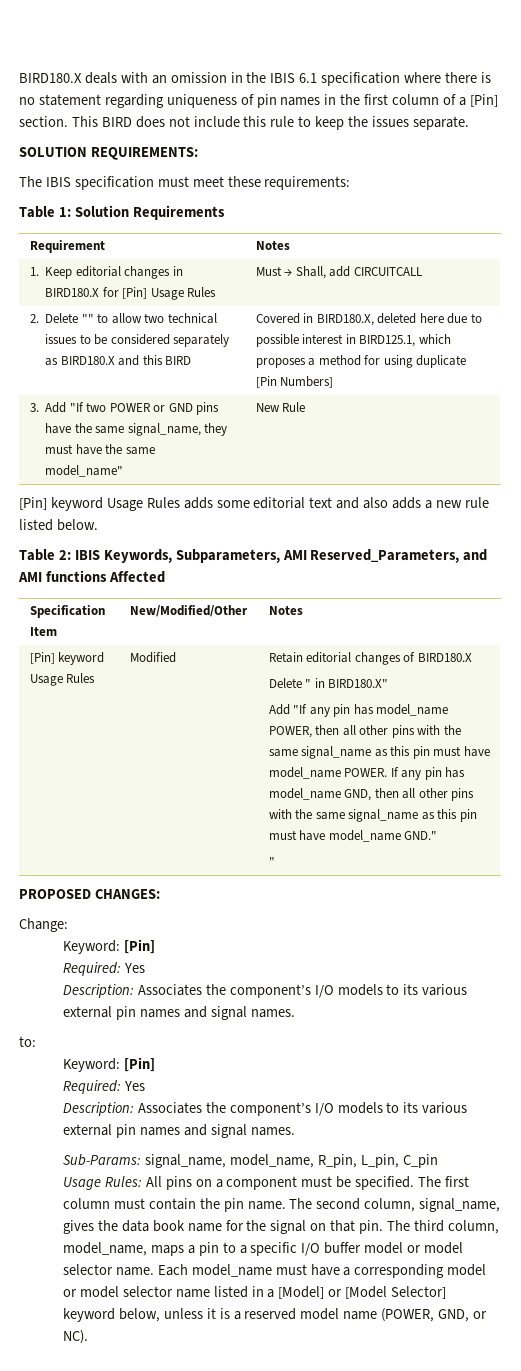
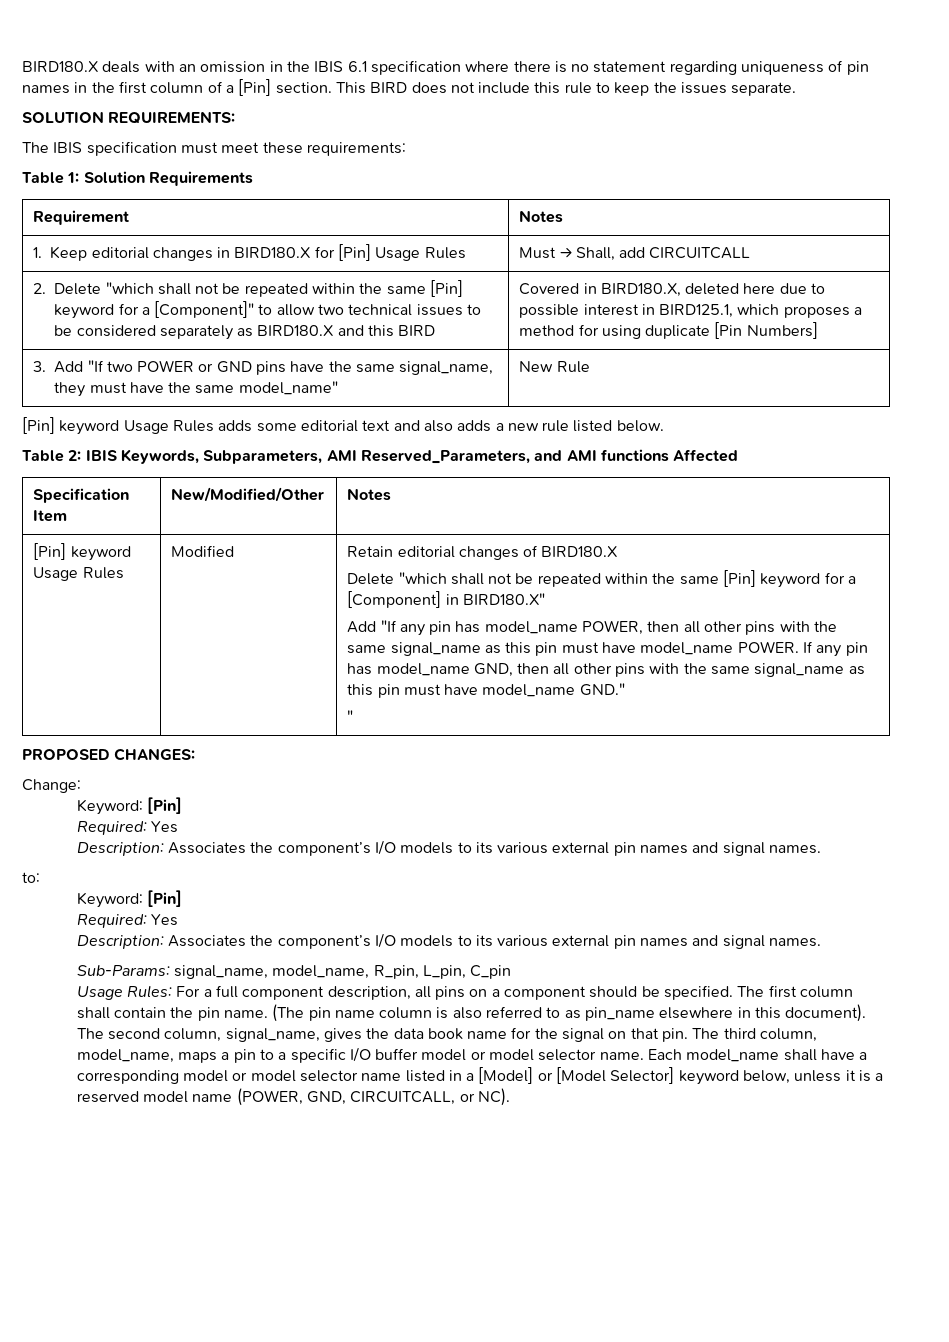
[81,314,94,323] "" -> [105,280,464,297] [54,301,255,319] "which shall not be repeated within the same [Pin] keyword for a [Component]"
[305,679,312,688] " -> [398,570,857,588] [347,591,442,608] "which shall not be repeated within the same [Pin] keyword for a [Component]
[145,1176,162,1187] All -> [176,985,431,1000] For a full component description, all
[301,1176,333,1187] must -> [589,986,638,998] should
[113,1198,145,1209] must -> [76,1007,110,1019] shall
(286, 1205) none -> [272,1004,867,1022] (The pin name column is also referred to as pin_name elsewhere in this document).
[275,1264,307,1275] must -> [783,1049,817,1061] shall
(470, 1315) none -> [350,1091,456,1105] CIRCUITCALL,

